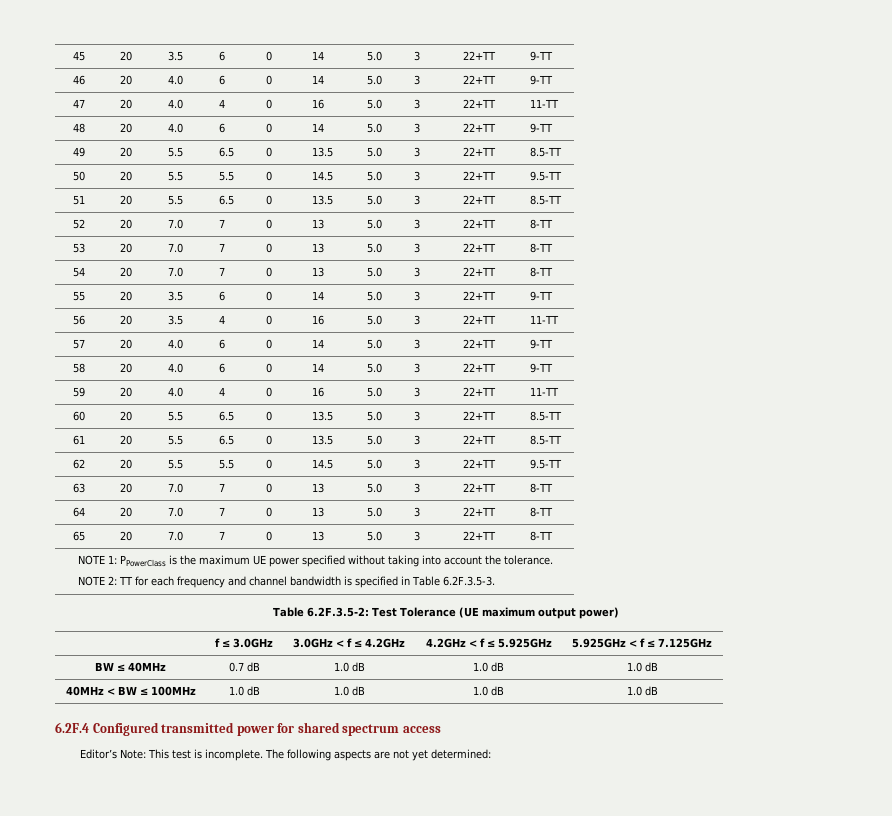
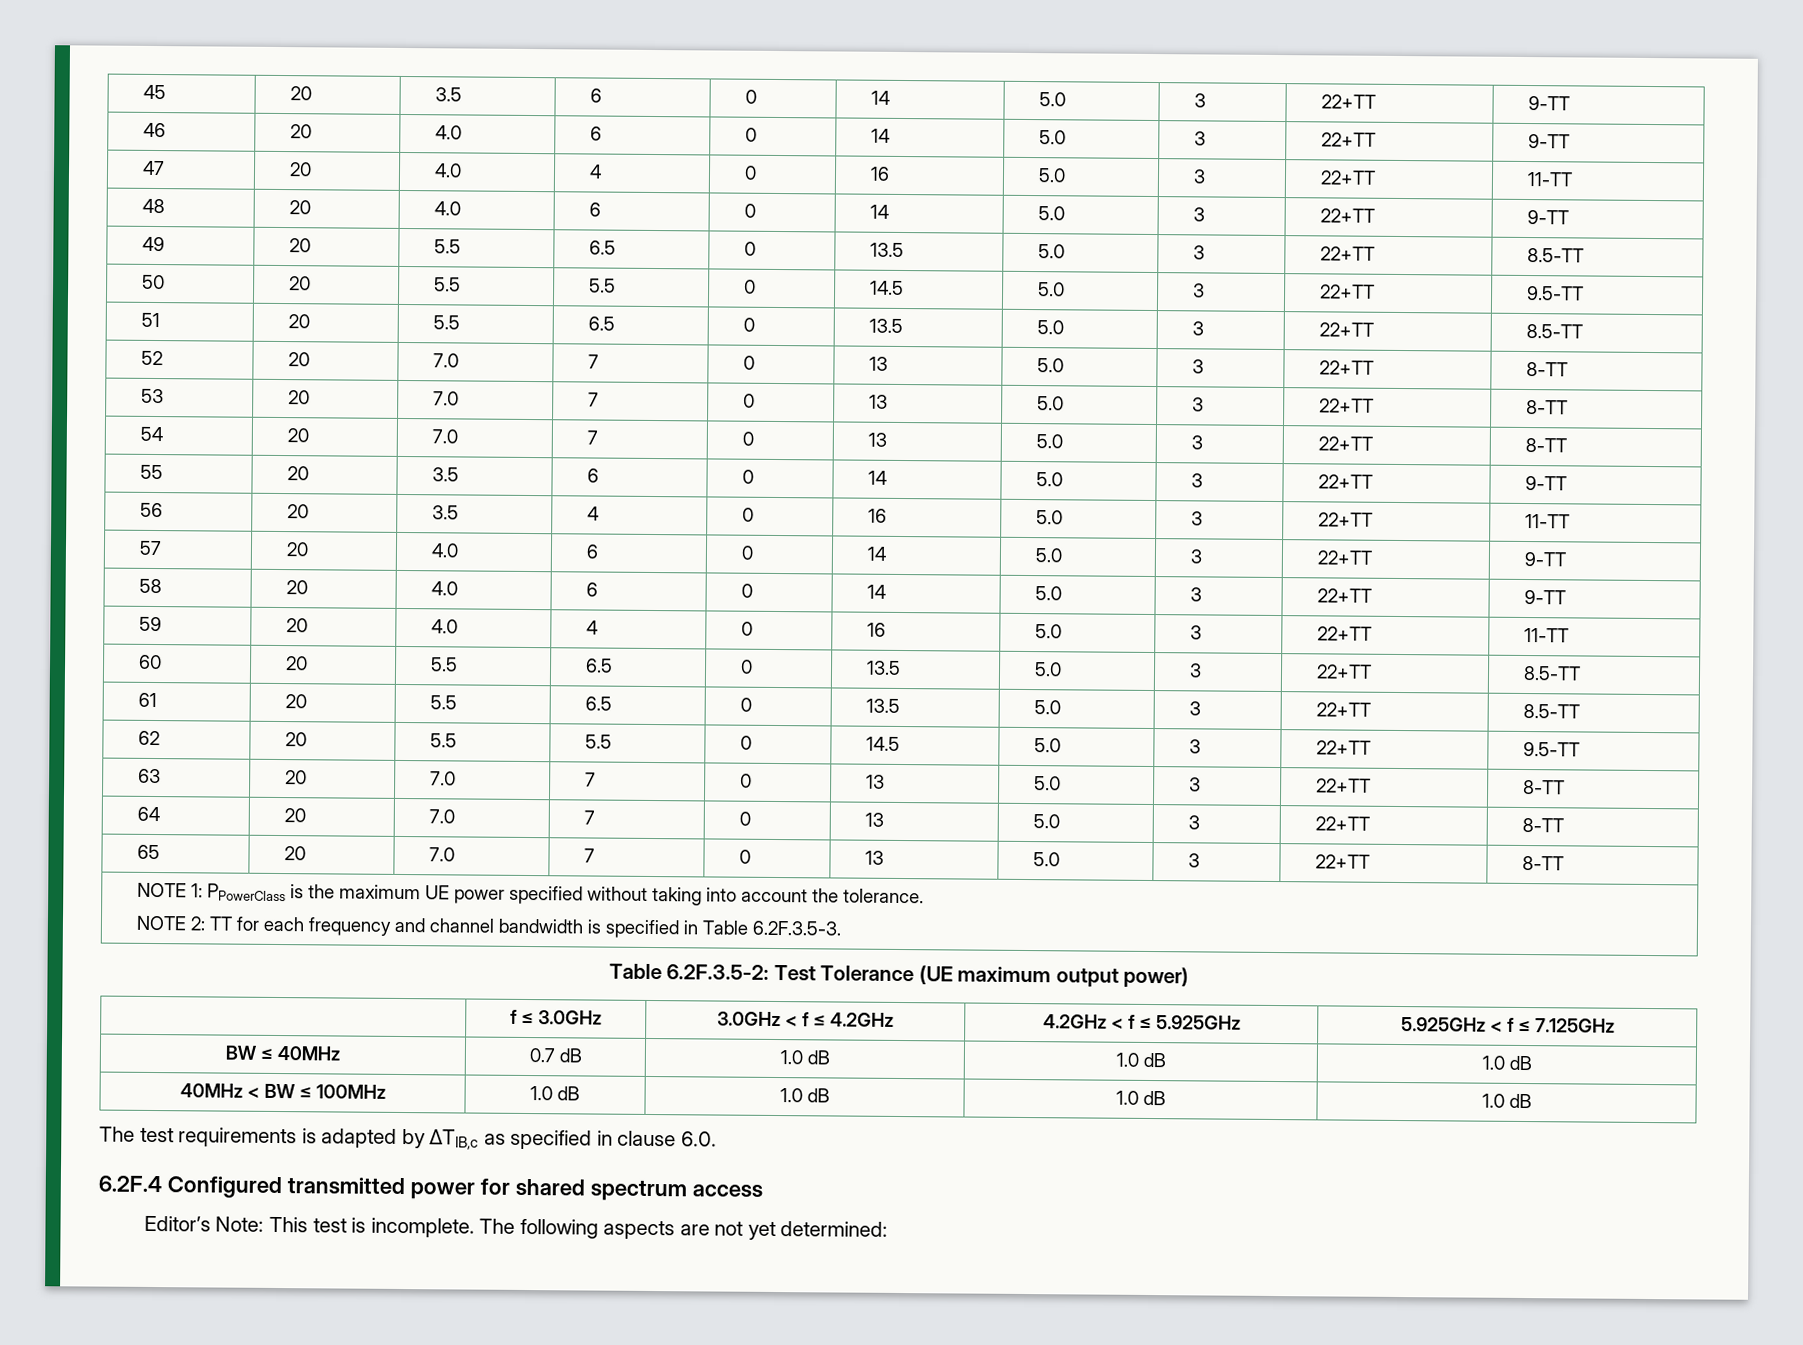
(658, 691) none -> [99,1126,717,1150] // The test requirements is adapted by ΔTIB,c as specified in clause 6.0.

